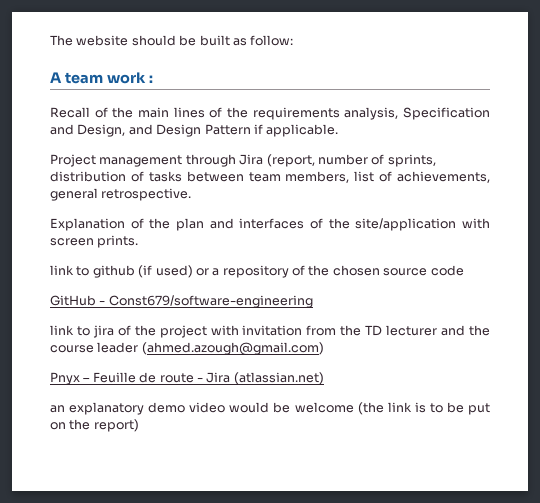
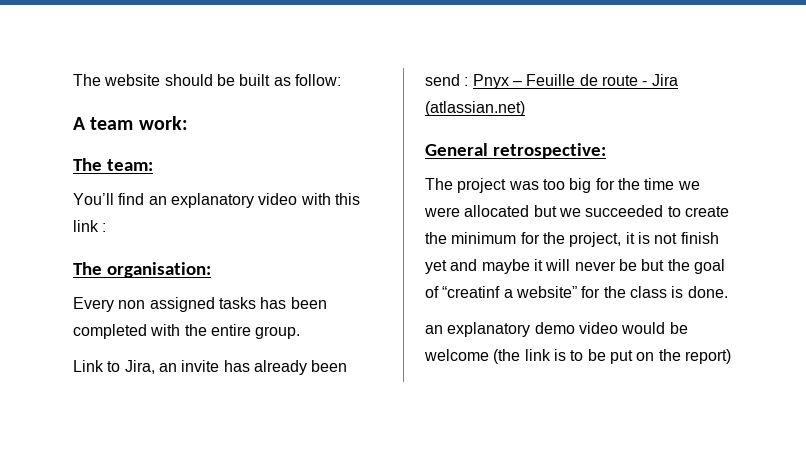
[106,72,153,84] [50,107,490,120] [50,124,339,137] [50,154,436,167] [50,171,490,183] [50,188,192,201] [50,218,491,231] [50,235,139,248] [50,265,464,278] [50,295,313,308] [50,325,490,338] [50,342,324,356] work : // Recall of the main lines of the requirements analysis, Specification and Design, and Design Pattern if applicable. // Project management through Jira (report, number of sprints, distribution of tasks between team members, list of achievements, general retrospective. // Explanation of the plan and interfaces of the site/application with screen prints. // link to github (if used) or a repository of the chosen source code // GitHub - Const679/software-engineering // link to jira of the project with invitation from the TD lecturer and the course leader (ahmed.azough@gmail.com) // -> [138,116,188,130] [73,158,153,171] [73,193,360,208] [73,220,107,232] [73,262,211,278] [73,297,327,312] [73,324,301,339] [73,360,348,375] [425,74,469,86] work: // The team: // You’ll find an explanatory video with this link : // The organisation: // Every non assigned tasks has been completed with the entire group. // Link to Jira, an invite has already been send :
(324, 378) none -> [425,143,606,159] [425,178,700,193] [424,205,729,217] [425,232,719,247] [425,259,725,274] [425,286,728,298] // General retrospective: // The project was too big for the time we were allocated but we succeeded to create the minimum for the project, it is not finish yet and maybe it will never be but the goal of “creatinf a website” for the class is done.

